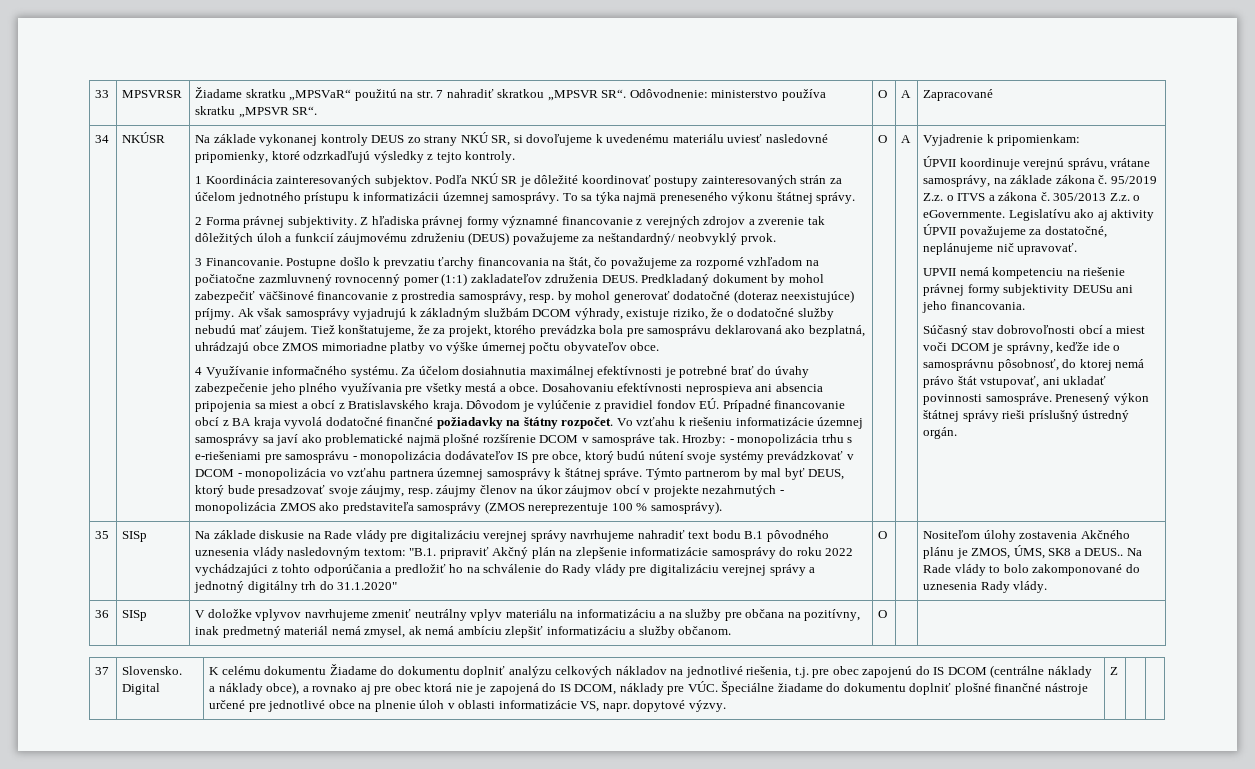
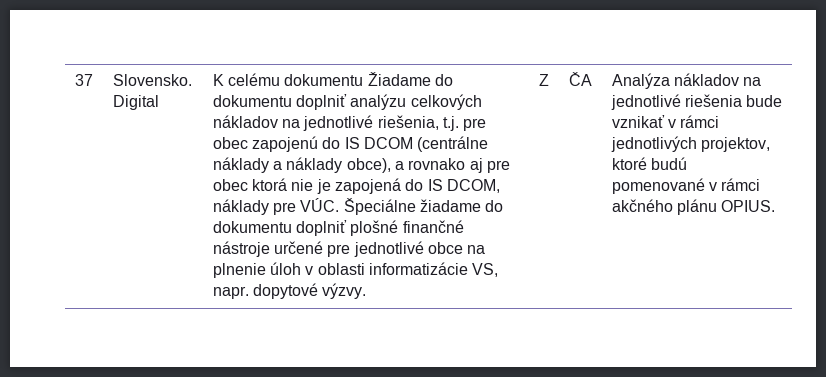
[95,90,110,98] [122,90,183,98] [195,87,826,101] [195,106,318,118] [878,90,888,98] [901,90,912,98] [923,89,994,101] [95,135,110,143] [122,132,166,143] [195,132,828,146] [195,151,516,163] [195,173,842,187] [195,192,856,204] [195,216,825,228] [195,232,776,245] [195,257,819,269] [195,273,824,286] [195,290,855,303] [195,308,834,320] [195,325,865,337] [195,342,660,354] [195,366,809,378] [195,383,823,395] [195,398,846,412] [195,417,864,429] [195,434,853,446] [195,451,854,463] [195,468,845,480] [195,485,784,497] [195,501,722,514] [878,135,888,143] [901,135,912,143] [923,134,1081,146] [923,156,1151,170] [923,175,1157,187] [923,192,1141,201] [923,209,1155,221] [923,224,1107,238] [923,243,1078,255] [923,267,1126,279] [923,284,1134,296] [922,301,1025,313] [923,325,1145,337] [923,342,1121,354] [923,359,1145,371] [923,376,1107,388] [923,393,1149,405] [923,410,1130,422] [923,427,958,439] [95,531,110,539] [122,531,148,542] [195,530,829,542] [195,547,854,559] [195,564,816,576] [194,581,398,593] [878,531,888,539] [923,530,1130,542] [923,545,1142,559] [923,564,1140,576] [923,581,1048,593] [95,610,110,618] [122,610,148,621] [195,609,861,621] [195,626,732,638] [878,610,888,618] 33 | MPSVRSR | Žiadame skratku „MPSVaR“ použitú na str. 7 nahradiť skratkou „MPSVR SR“. Odôvodnenie: ministerstvo používa skratku „MPSVR SR“. | O | A | Zapracované // 34 | NKÚSR | Na základe vykonanej kontroly DEUS zo strany NKÚ SR, si dovoľujeme k uvedenému materiálu uviesť nasledovné pripomienky, ktoré odzrkadľujú výsledky z tejto kontroly. // 1 Koordinácia zainteresovaných subjektov. Podľa NKÚ SR je dôležité koordinovať postupy zainteresovaných strán za účelom jednotného prístupu k informatizácii územnej samosprávy. To sa týka najmä preneseného výkonu štátnej správy. // 2 Forma právnej subjektivity. Z hľadiska právnej formy významné financovanie z verejných zdrojov a zverenie tak dôležitých úloh a funkcií záujmovému združeniu (DEUS) považujeme za neštandardný/ neobvyklý prvok. // 3 Financovanie. Postupne došlo k prevzatiu ťarchy financovania na štát, čo považujeme za rozporné vzhľadom na počiatočne zazmluvnený rovnocenný pomer (1:1) zakladateľov združenia DEUS. Predkladaný dokument by mohol zabezpečiť väčšinové financovanie z prostredia samosprávy, resp. by mohol generovať dodatočné (doteraz neexistujúce) príjmy. Ak však samosprávy vyjadrujú k základným službám DCOM výhrady, existuje riziko, že o dodatočné služby nebudú mať záujem. Tiež konštatujeme, že za projekt, ktorého prevádzka bola pre samosprávu deklarovaná ako bezplatná, uhrádzajú obce ZMOS mimoriadne platby vo výške úmernej počtu obyvateľov obce. // 4 Využívanie informačného systému. Za účelom dosiahnutia maximálnej efektívnosti je potrebné brať do úvahy zabezpečenie jeho plného využívania pre všetky mestá a obce. Dosahovaniu efektívnosti neprospieva ani absencia pripojenia sa miest a obcí z Bratislavského kraja. Dôvodom je vylúčenie z pravidiel fondov EÚ. Prípadné financovanie obcí z BA kraja vyvolá dodatočné finančné požiadavky na štátny rozpočet. Vo vzťahu k riešeniu informatizácie územnej samosprávy sa javí ako problematické najmä plošné rozšírenie DCOM v samospráve tak. Hrozby: - monopolizácia trhu s e-riešeniami pre samosprávu - monopolizácia dodávateľov IS pre obce, ktorý budú nútení svoje systémy prevádzkovať v DCOM - monopolizácia vo vzťahu partnera územnej samosprávy k štátnej správe. Týmto partnerom by mal byť DEUS, ktorý bude presadzovať svoje záujmy, resp. záujmy členov na úkor záujmov obcí v projekte nezahrnutých - monopolizácia ZMOS ako predstaviteľa samosprávy (ZMOS nereprezentuje 100 % samosprávy). | O | A | Vyjadrenie k pripomienkam: // ÚPVII koordinuje verejnú správu, vrátane samosprávy, na základe zákona č. 95/2019 Z.z. o ITVS a zákona č. 305/2013 Z.z. o eGovernmente. Legislatívu ako aj aktivity ÚPVII považujeme za dostatočné, neplánujeme nič upravovať. // UPVII nemá kompetenciu na riešenie právnej formy subjektivity DEUSu ani jeho financovania. // Súčasný stav dobrovoľnosti obcí a miest voči DCOM je správny, keďže ide o samosprávnu pôsobnosť, do ktorej nemá právo štát vstupovať, ani ukladať povinnosti samospráve. Prenesený výkon štátnej správy rieši príslušný ústredný orgán. // 35 | SISp | Na základe diskusie na Rade vlády pre digitalizáciu verejnej správy navrhujeme nahradiť text bodu B.1 pôvodného uznesenia vlády nasledovným textom: "B.1. pripraviť Akčný plán na zlepšenie informatizácie samosprávy do roku 2022 vychádzajúci z tohto odporúčania a predložiť ho na schválenie do Rady vlády pre digitalizáciu verejnej správy a jednotný digitálny trh do 31.1.2020" | O | | Nositeľom úlohy zostavenia Akčného plánu je ZMOS, ÚMS, SK8 a DEUS.. Na Rade vlády to bolo zakomponované do uznesenia Rady vlády. // 36 | SISp | V doložke vplyvov navrhujeme zmeniť neutrálny vplyv materiálu na informatizáciu a na služby pre občana na pozitívny, inak predmetný materiál nemá zmysel, ak nemá ambíciu zlepšiť informatizáciu a služby občanom. | O | | // -> (74, 80) none
(1119, 671) | -> [568,72,592,86] [611,73,762,89] [610,94,783,110] [611,115,720,128] [610,136,770,152] [611,157,687,170] [611,178,761,194] [611,199,776,215] ČA | Analýza nákladov na jednotlivé riešenia bude vznikať v rámci jednotlivých projektov, ktoré budú pomenované v rámci akčného plánu OPIUS.

